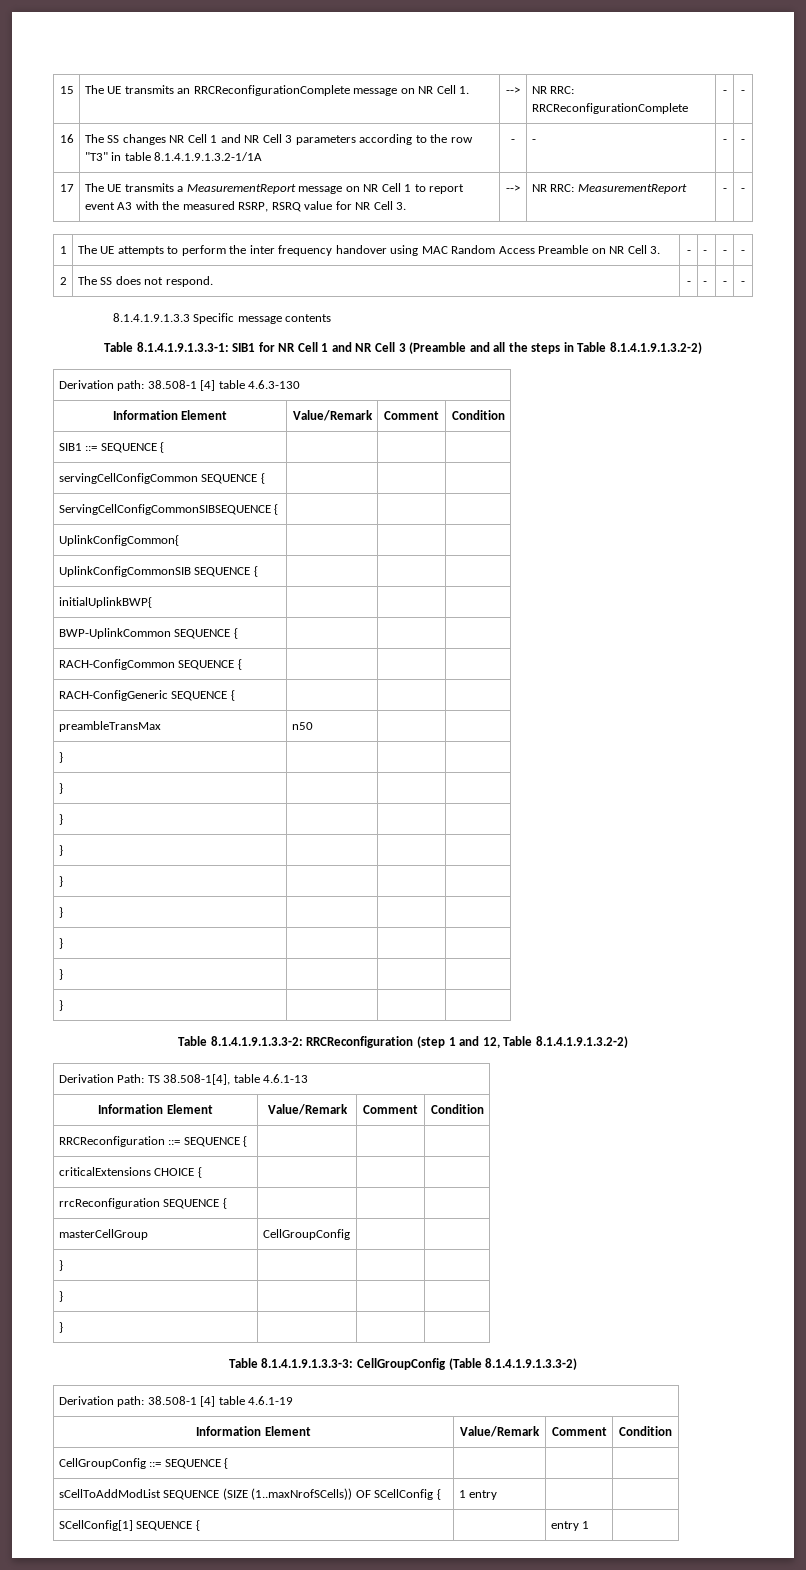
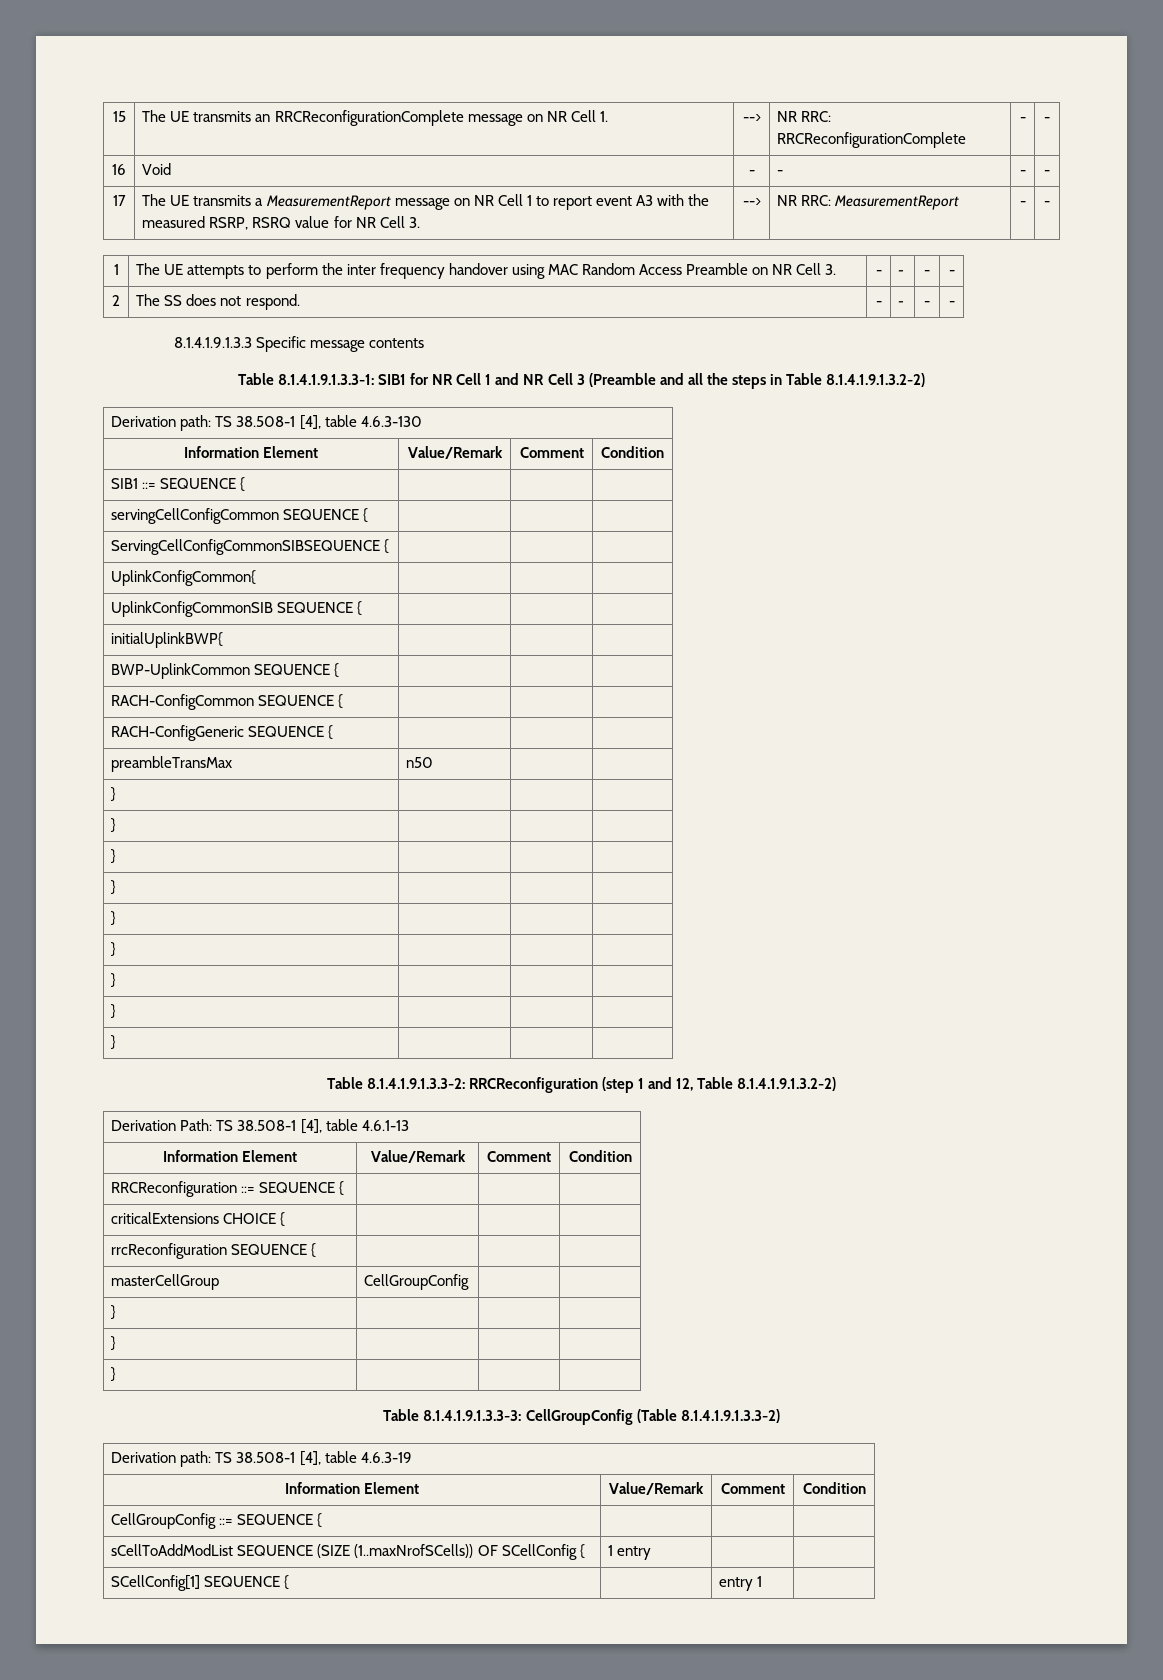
[84,134,473,145] [84,152,263,161] The SS changes NR Cell 1 and NR Cell 3 parameters according to the row "T3" in table 8.1.4.1.9.1.3.2-1/1A -> [142,163,172,175] Void
[147,380,216,391] 38.508-1 [4] -> [215,415,321,430] TS 38.508-1 [4],
[163,1074,231,1085] 38.508-1[4], -> [237,1119,322,1134] 38.508-1 [4],
[147,1396,294,1407] 38.508-1 [4] table 4.6.1-19 -> [215,1451,412,1466] TS 38.508-1 [4], table 4.6.3-19

